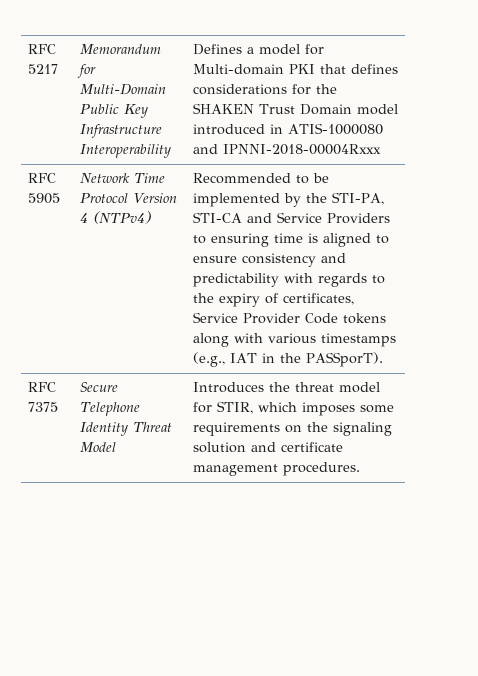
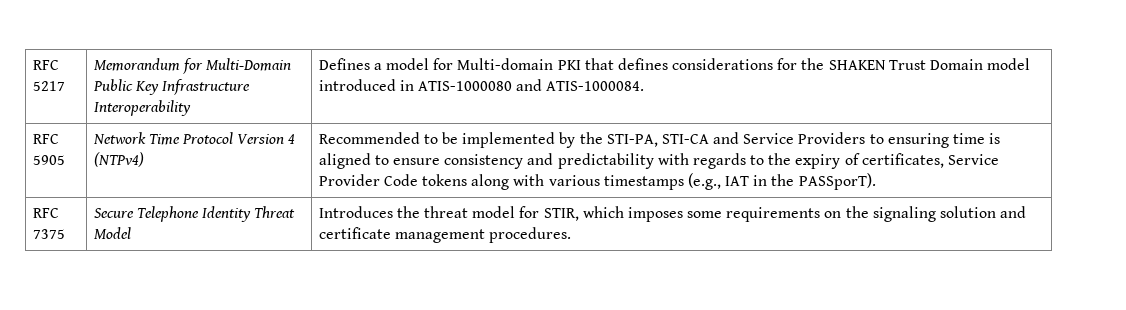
[222,144,381,155] IPNNI-2018-00004Rxxx -> [546,81,645,91] ATIS-1000084.

